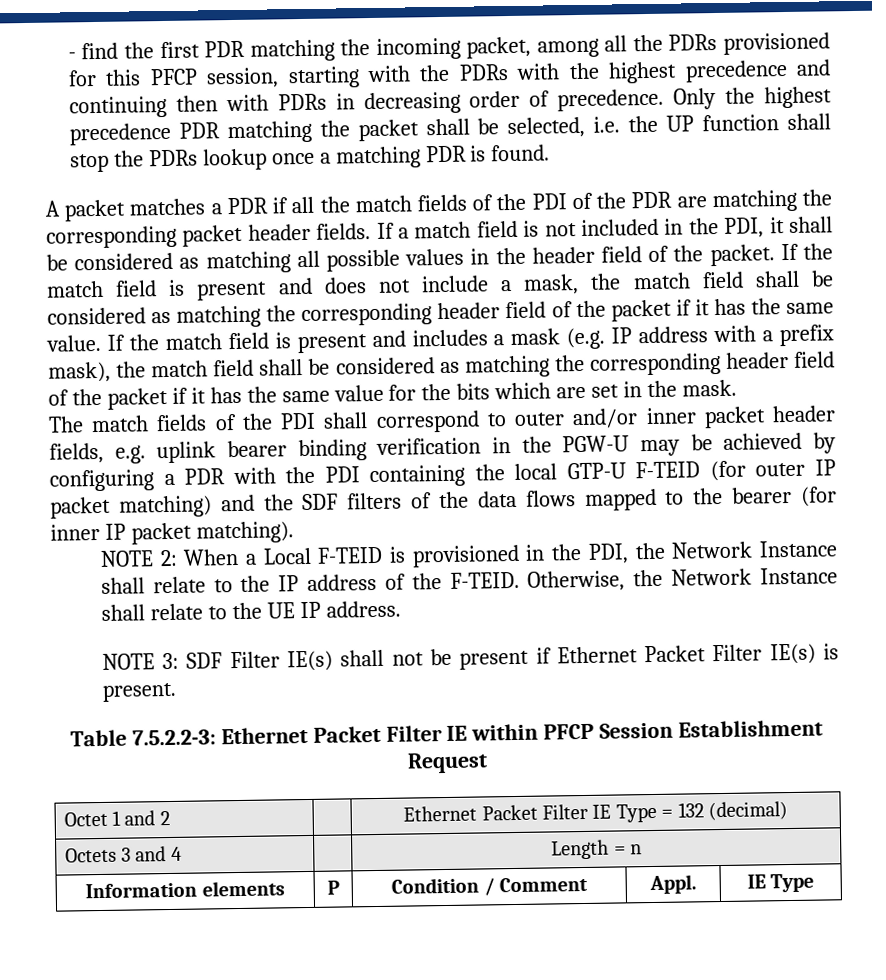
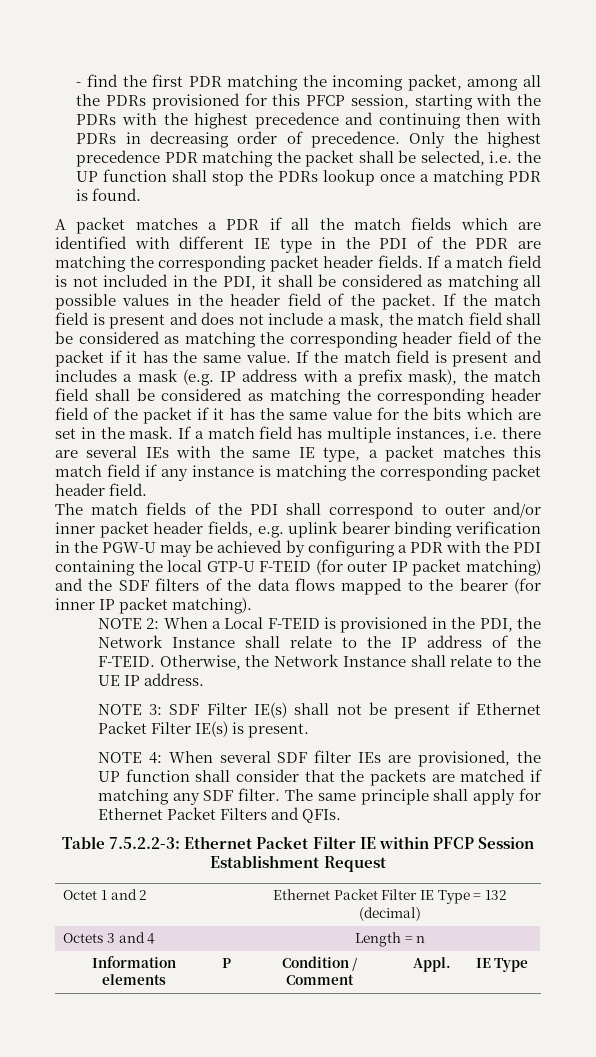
[472,194,494,211] of -> [460,218,541,230] [55,236,337,253] which are identified with different IE type in
(737, 388) none -> [178,426,541,443] [55,445,541,462] [55,464,541,481] [55,483,148,496] If a match field has multiple instances, i.e. there are several IEs with the same IE type, a packet matches this match field if any instance is matching the corresponding packet header field.
(177, 692) none -> [97,750,541,767] [97,769,542,786] [97,788,541,805] [97,807,342,823] // NOTE 4: When several SDF filter IEs are provisioned, the UP function shall consider that the packets are matched if matching any SDF filter. The same principle shall apply for Ethernet Packet Filters and QFIs.

